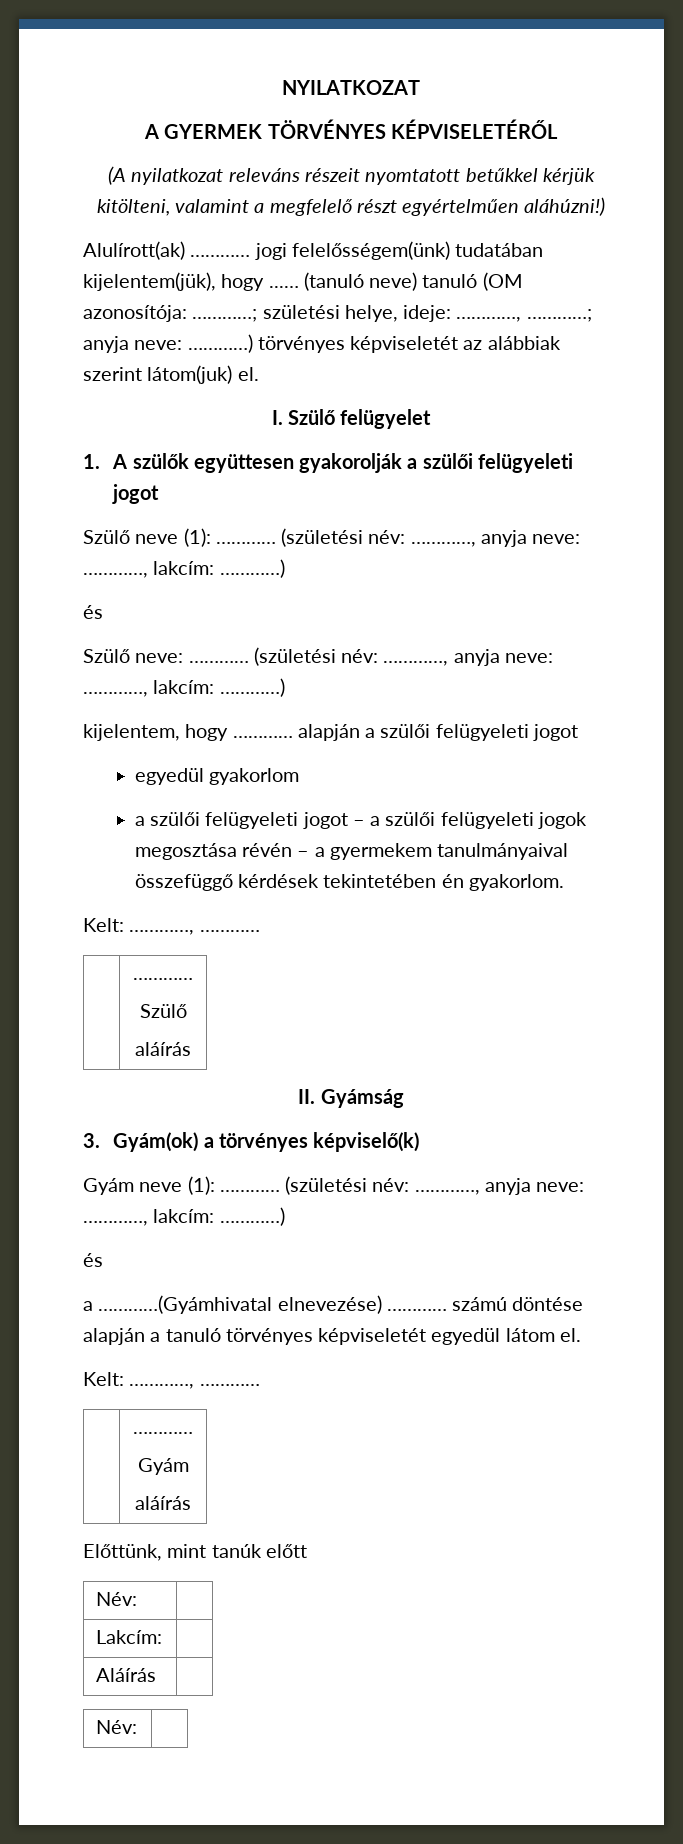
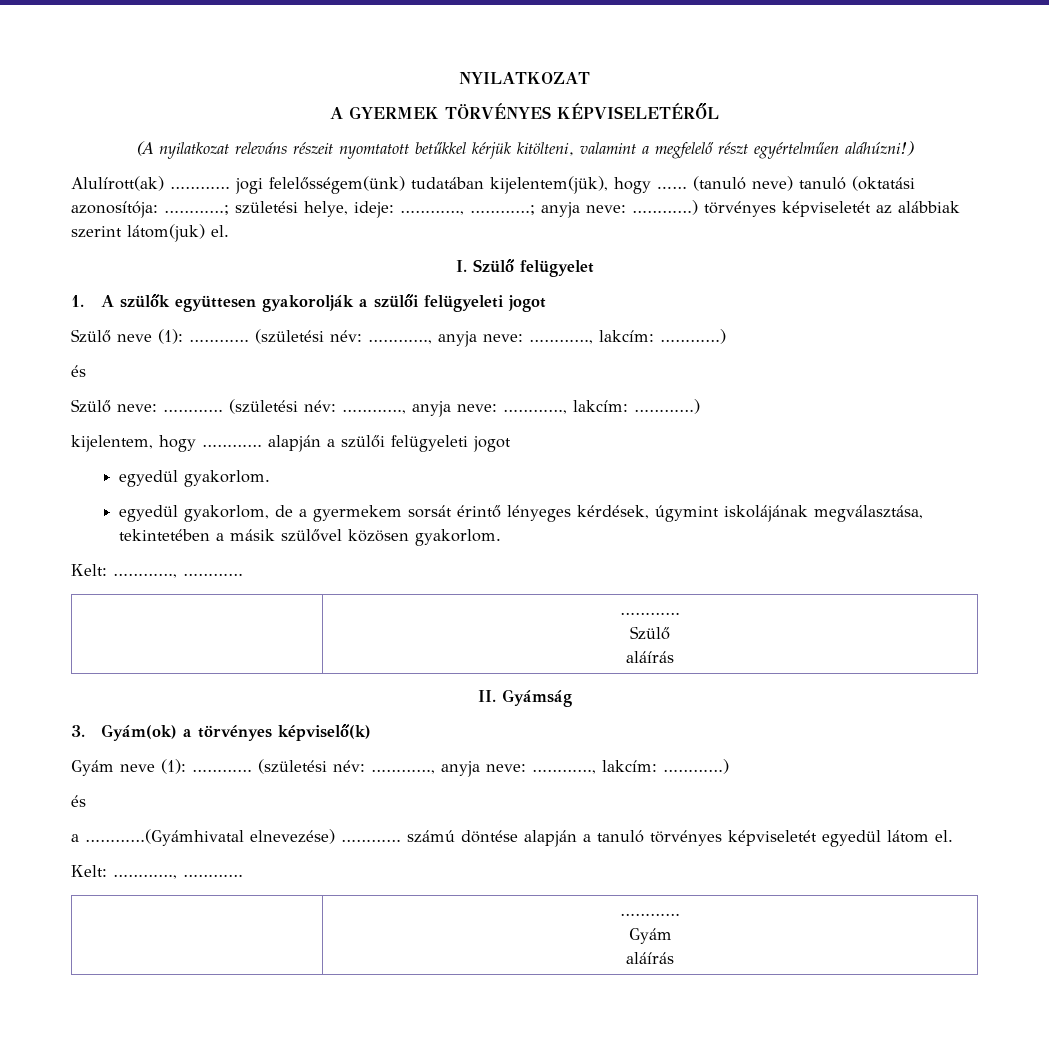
[482,272,523,291] (OM -> [852,176,915,191] (oktatási
[209,768,300,785] [134,812,587,829] [134,843,569,860] [134,874,464,891] gyakorlom // a szülői felügyeleti jogot – a szülői felügyeleti jogok megosztása révén – a gyermekem tanulmányaival összefüggő kérdések tekintetében én -> [184,470,271,487] [119,505,924,522] [119,529,410,542] gyakorlom. // egyedül gyakorlom, de a gyermekem sorsát érintő lényeges kérdések, úgymint iskolájának megválasztása, tekintetében a másik szülővel közösen
[83,1544,307,1561] [96,1592,138,1606] [96,1630,163,1644] [96,1668,157,1682] [96,1720,138,1734] // Előttünk, mint tanúk előtt // Név: | // Lakcím: | // Aláírás | // Név: | -> (674, 958) none

